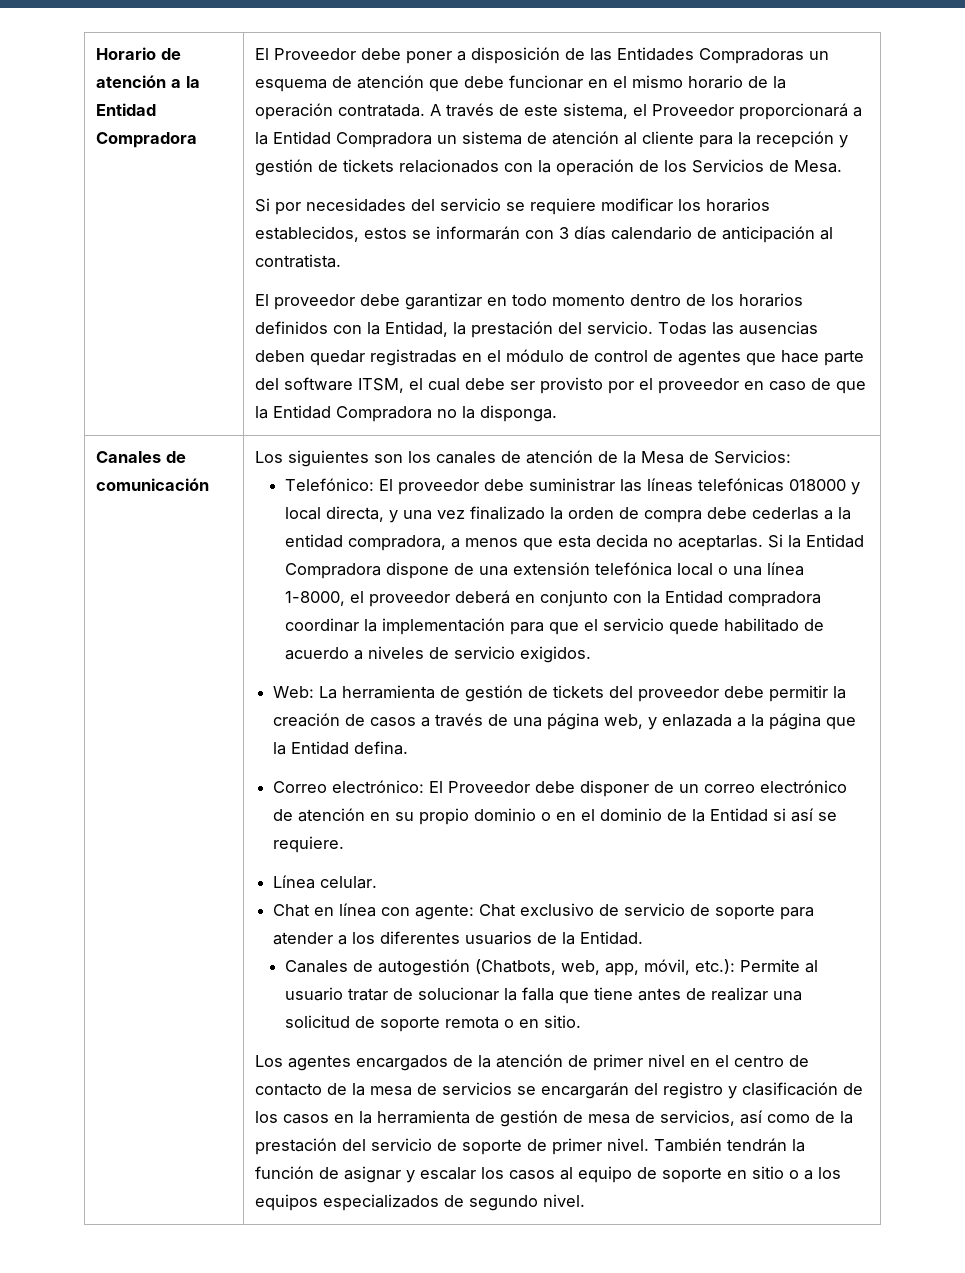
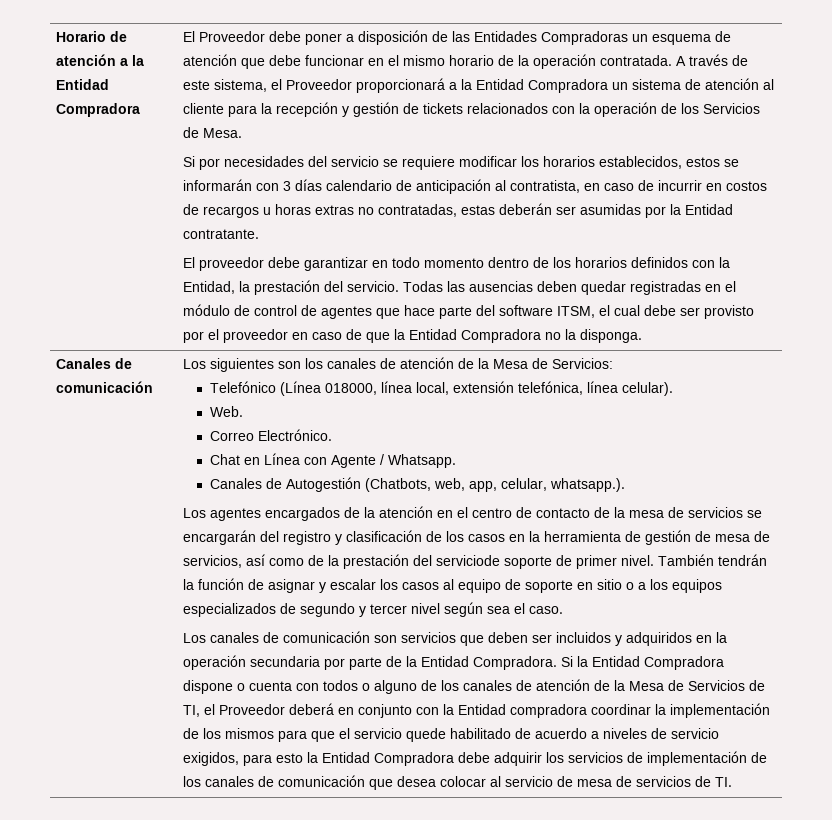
[255,254,342,268] contratista. -> [510,180,768,193] [183,203,734,218] [183,229,260,239] contratista, en caso de incurrir en costos de recargos u horas extras no contratadas, estas deberán ser asumidas por la Entidad contratante.
[284,478,860,495] [284,506,851,523] [284,534,864,551] [284,562,804,579] [284,590,821,607] [284,618,824,635] [284,646,591,663] [273,685,847,702] [273,713,857,730] [273,741,409,755] [273,780,848,797] [273,808,838,825] [273,836,345,853] [273,875,378,889] [273,903,815,920] [273,931,644,945] [284,959,470,976] Telefónico: El proveedor debe suministrar las líneas telefónicas 018000 y local directa, y una vez finalizado la orden de compra debe cederlas a la entidad compradora, a menos que esta decida no aceptarlas. Si la Entidad Compradora dispone de una extensión telefónica local o una línea 1-8000, el proveedor deberá en conjunto con la Entidad compradora coordinar la implementación para que el servicio quede habilitado de acuerdo a niveles de servicio exigidos. // Web: La herramienta de gestión de tickets del proveedor debe permitir la creación de casos a través de una página web, y enlazada a la página que la Entidad defina. // Correo electrónico: El Proveedor debe disponer de un correo electrónico de atención en su propio dominio o en el dominio de la Entidad si así se requiere. // Línea celular. // Chat en línea con agente: Chat exclusivo de servicio de soporte para atender a los diferentes usuarios de la Entidad. // Canales de autogestión -> [210,381,674,396] [210,406,244,417] [210,429,333,441] [210,453,457,468] [210,477,362,492] Telefónico (Línea 018000, línea local, extensión telefónica, línea celular). // Web. // Correo Electrónico. // Chat en Línea con Agente / Whatsapp. // Canales de Autogestión
[643,959,818,975] [284,987,802,1004] [284,1015,581,1032] móvil, etc.): Permite al usuario tratar de solucionar la falla que tiene antes de realizar una solicitud de soporte remota o en sitio. -> [501,478,626,492] celular, whatsapp.).
[568,1054,686,1071] de primer nivel -> (434, 512) none
[371,1138,458,1151] servicio de -> [436,555,501,566] serviciode
[543,1194,586,1207] nivel. -> [359,602,564,617] [183,631,728,646] [183,655,725,670] [183,679,766,694] [183,703,771,718] [183,728,720,742] [183,751,768,766] [183,775,733,790] y tercer nivel según sea el caso. // Los canales de comunicación son servicios que deben ser incluidos y adquiridos en la operación secundaria por parte de la Entidad Compradora. Si la Entidad Compradora dispone o cuenta con todos o alguno de los canales de atención de la Mesa de Servicios de TI, el Proveedor deberá en conjunto con la Entidad compradora coordinar la implementación de los mismos para que el servicio quede habilitado de acuerdo a niveles de servicio exigidos, para esto la Entidad Compradora debe adquirir los servicios de implementación de los canales de comunicación que desea colocar al servicio de mesa de servicios de TI.

